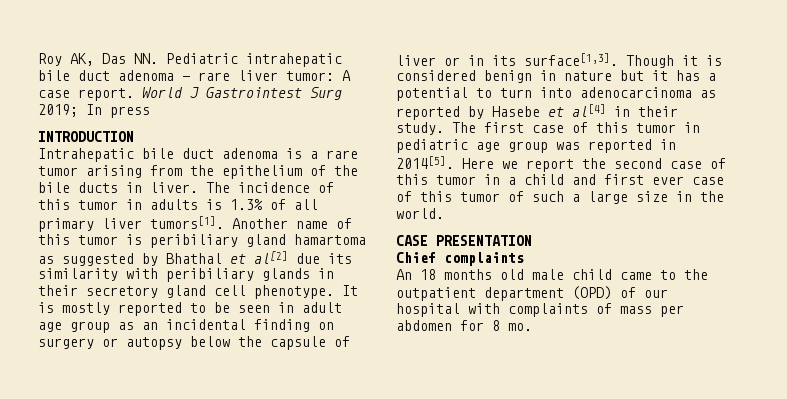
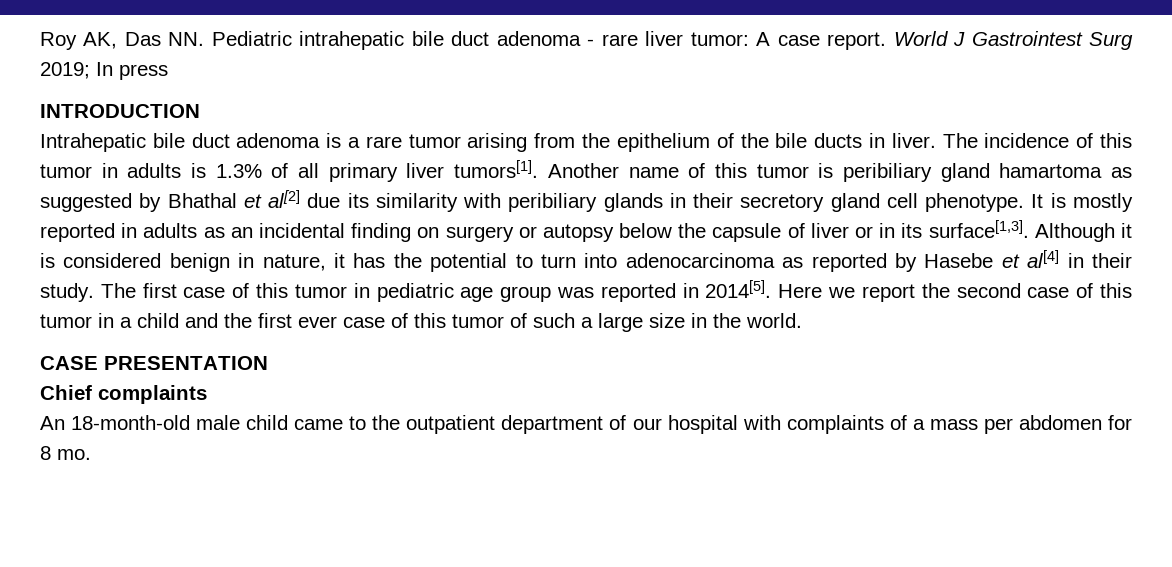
[190,302,342,313] [38,321,110,333] to be seen in adult age group -> [121,223,198,238] in adults
[626,55,674,68] Though -> [1034,223,1115,242] Although
[564,70,644,81] nature but -> [262,254,326,271] nature,
[708,73,716,81] a -> [393,253,422,268] the
(596, 179) none -> [224,313,252,328] the
[420,269,524,280] 18 months old -> [71,415,191,430] 18-month-old
[572,286,612,300] (OPD) -> (604, 424) none
(612, 308) none -> [912,419,925,430] a

